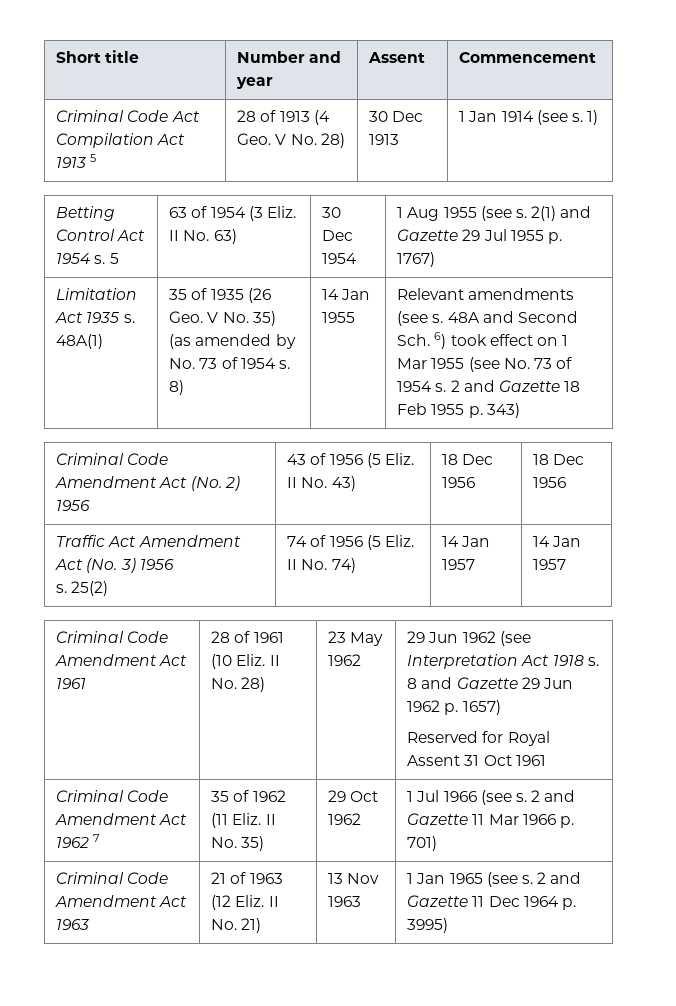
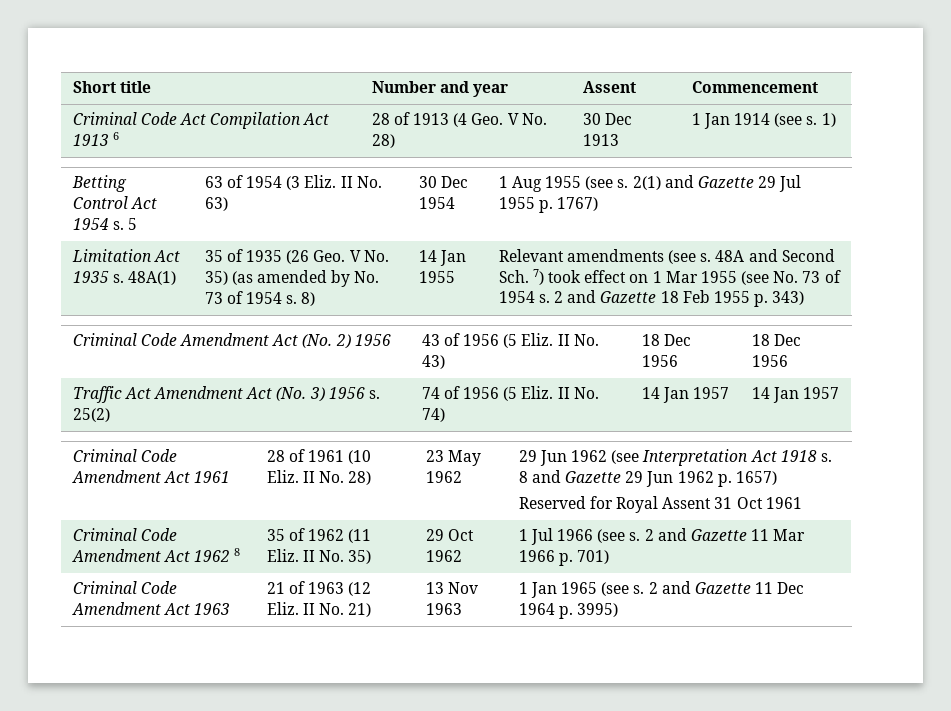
[90,154,97,162] 5 -> [112,132,119,140] 6
[434,332,447,349] 6) -> [532,269,544,285] 7)
(174, 564) // -> (365, 393) none
[93,834,100,842] 7 -> [234,548,241,556] 8

